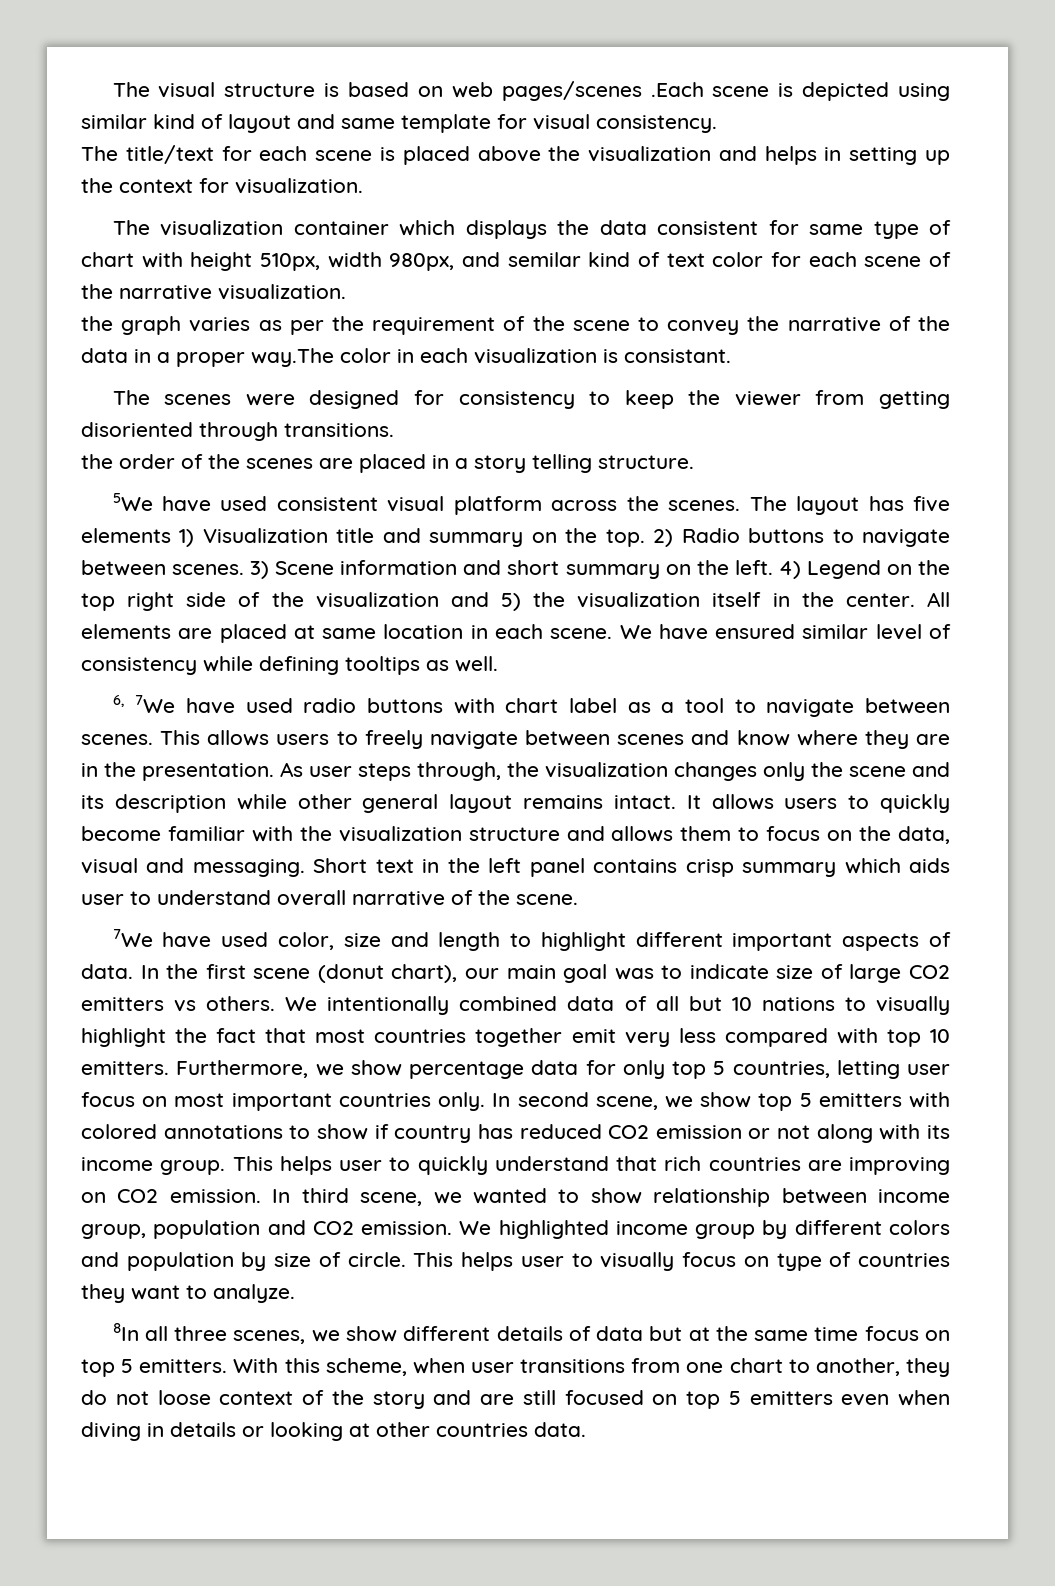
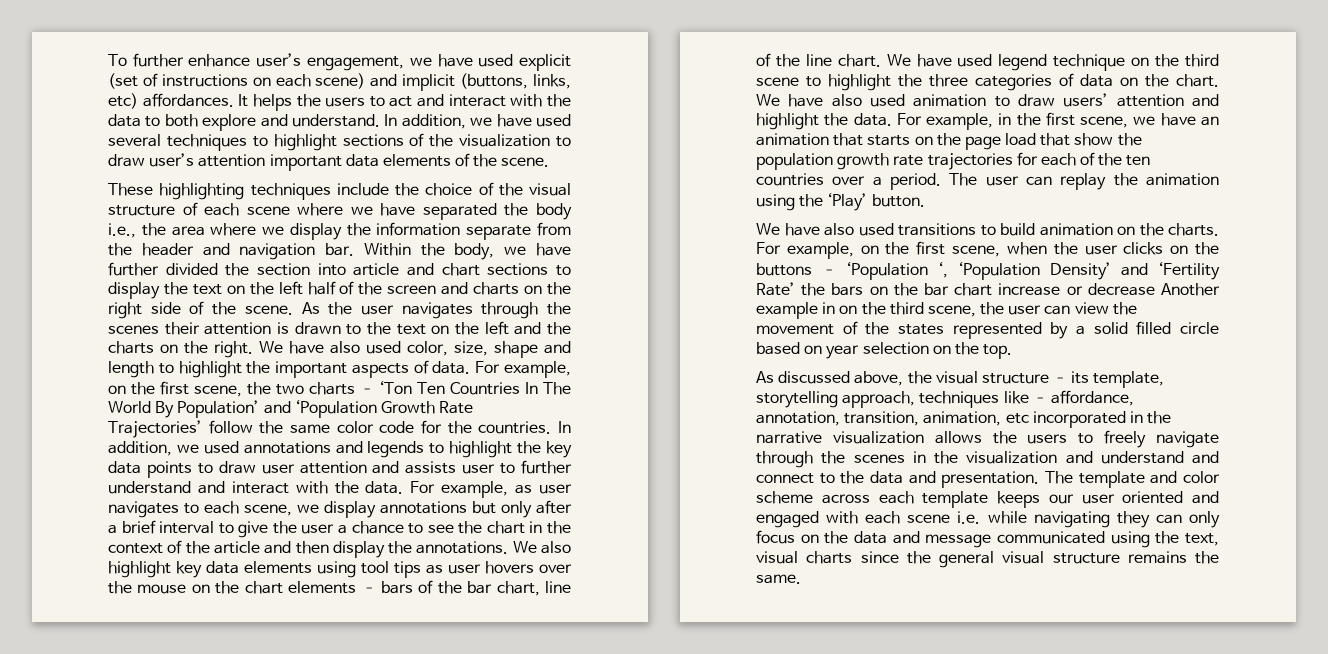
[112,81,951,101] [81,114,717,133] [81,145,951,165] [81,178,363,194] [112,220,952,239] [81,252,951,271] [81,284,346,300] [81,316,951,335] [81,348,731,367] [112,390,950,409] [81,422,394,441] [81,454,694,473] [112,493,950,515] [81,528,950,547] [81,560,950,579] [81,592,950,611] [81,624,952,643] [81,656,498,675] [112,695,950,717] [81,730,951,749] [81,762,950,781] [81,794,951,813] [81,826,950,844] [81,858,950,877] [81,890,578,906] [112,929,951,951] [81,964,950,983] [81,996,951,1015] [81,1028,951,1047] [81,1060,950,1079] [81,1092,950,1111] [81,1124,950,1143] [81,1156,950,1175] [81,1188,950,1207] [81,1220,950,1239] [81,1252,951,1271] [81,1284,295,1303] [112,1323,950,1344] [81,1358,950,1377] [81,1390,950,1409] [81,1422,586,1441] The visual structure is based on web pages/scenes .Each scene is depicted using similar kind of layout and same template for visual consistency. // The title/text for each scene is placed above the visualization and helps in setting up the context for visualization. // The visualization container which displays the data consistent for same type of chart with height 510px, width 980px, and semilar kind of text color for each scene of the narrative visualization. // the graph varies as per the requirement of the scene to convey the narrative of the data in a proper way.The color in each visualization is consistant. // The scenes were designed for consistency to keep the viewer from getting disoriented through transitions. // the order of the scenes are placed in a story telling structure. // 5We have used consistent visual platform across the scenes. The layout has five elements 1) Visualization title and summary on the top. 2) Radio buttons to navigate between scenes. 3) Scene information and short summary on the left. 4) Legend on the top right side of the visualization and 5) the visualization itself in the center. All elements are placed at same location in each scene. We have ensured similar level of consistency while defining tooltips as well. // 6, 7We have used radio buttons with chart label as a tool to navigate between scenes. This allows users to freely navigate between scenes and know where they are in the presentation. As user steps through, the visualization changes only the scene and its description while other general layout remains intact. It allows users to quickly become familiar with the visualization structure and allows them to focus on the data, visual and messaging. Short text in the left panel contains crisp summary which aids user to understand overall narrative of the scene. // 7We have used color, size and length to highlight different important aspects of data. In the first scene (donut chart), our main goal was to indicate size of large CO2 emitters vs others. We intentionally combined data of all but 10 nations to visually highlight the fact that most countries together emit very less compared with top 10 emitters. Furthermore, we show percentage data for only top 5 countries, letting user focus on most important countries only. In second scene, we show top 5 emitters with colored annotations to show if country has reduced CO2 emission or not along with its income group. This helps user to quickly understand that rich countries are improving on CO2 emission. In third scene, we wanted to show relationship between income group, population and CO2 emission. We highlighted income group by different colors and population by size of circle. This helps user to visually focus on type of countries they want to analyze. // 8In all three scenes, we show different details of data but at the same time focus on top 5 emitters. With this scheme, when user transitions from one chart to another, they do not loose context of the story and are still focused on top 5 emitters even when diving in details or looking at other countries data. -> [108,53,571,71] [108,73,572,91] [108,93,571,111] [108,114,571,131] [108,133,571,151] [108,153,550,171] [108,182,571,200] [108,202,572,220] [108,222,571,240] [108,243,571,260] [108,262,571,276] [108,281,571,299] [108,301,571,319] [108,321,571,335] [108,341,571,358] [108,360,571,378] [108,380,571,397] [108,399,474,418] [108,420,571,438] [108,441,573,458] [108,460,572,478] [108,481,573,498] [108,500,572,518] [108,520,571,538] [108,540,571,558] [108,561,572,578] [108,580,572,596] [756,53,1219,71] [756,73,1219,91] [756,93,1219,107] [756,112,1219,130] [756,133,1142,150] [756,152,1151,170] [756,173,1219,190] [756,192,925,211] [756,223,1219,236] [756,241,1219,259] [756,261,1220,280] [756,282,1220,296] [756,302,1137,319] [756,321,1219,339] [756,342,1013,359] [756,371,1165,388] [756,390,1134,408] [756,411,1172,428] [756,430,1219,448] [756,451,1219,468] [756,471,1220,488] [756,491,1219,508] [756,511,1220,528] [756,530,1219,548] [756,551,1219,568] [756,574,801,584] To further enhance user’s engagement, we have used explicit (set of instructions on each scene) and implicit (buttons, links, etc) affordances. It helps the users to act and interact with the data to both explore and understand. In addition, we have used several techniques to highlight sections of the visualization to draw user’s attention important data elements of the scene. // These highlighting techniques include the choice of the visual structure of each scene where we have separated the body i.e., the area where we display the information separate from the header and navigation bar. Within the body, we have further divided the section into article and chart sections to display the text on the left half of the screen and charts on the right side of the scene. As the user navigates through the scenes their attention is drawn to the text on the left and the charts on the right. We have also used color, size, shape and length to highlight the important aspects of data. For example, on the first scene, the two charts – ‘Ton Ten Countries In The World By Population’ and ‘Population Growth Rate Trajectories’ follow the same color code for the countries. In addition, we used annotations and legends to highlight the key data points to draw user attention and assists user to further understand and interact with the data. For example, as user navigates to each scene, we display annotations but only after a brief interval to give the user a chance to see the chart in the context of the article and then display the annotations. We also highlight key data elements using tool tips as user hovers over the mouse on the chart elements – bars of the bar chart, line of the line chart. We have used legend technique on the third scene to highlight the three categories of data on the chart. We have also used animation to draw users’ attention and highlight the data. For example, in the first scene, we have an animation that starts on the page load that show the population growth rate trajectories for each of the ten countries over a period. The user can replay the animation using the ‘Play’ button. // We have also used transitions to build animation on the charts. For example, on the first scene, when the user clicks on the buttons – ‘Population ‘, ‘Population Density’ and ‘Fertility Rate’ the bars on the bar chart increase or decrease Another example in on the third scene, the user can view the movement of the states represented by a solid filled circle based on year selection on the top. // As discussed above, the visual structure – its template, storytelling approach, techniques like – affordance, annotation, transition, animation, etc incorporated in the narrative visualization allows the users to freely navigate through the scenes in the visualization and understand and connect to the data and presentation. The template and color scheme across each template keeps our user oriented and engaged with each scene i.e. while navigating they can only focus on the data and message communicated using the text, visual charts since the general visual structure remains the same.

